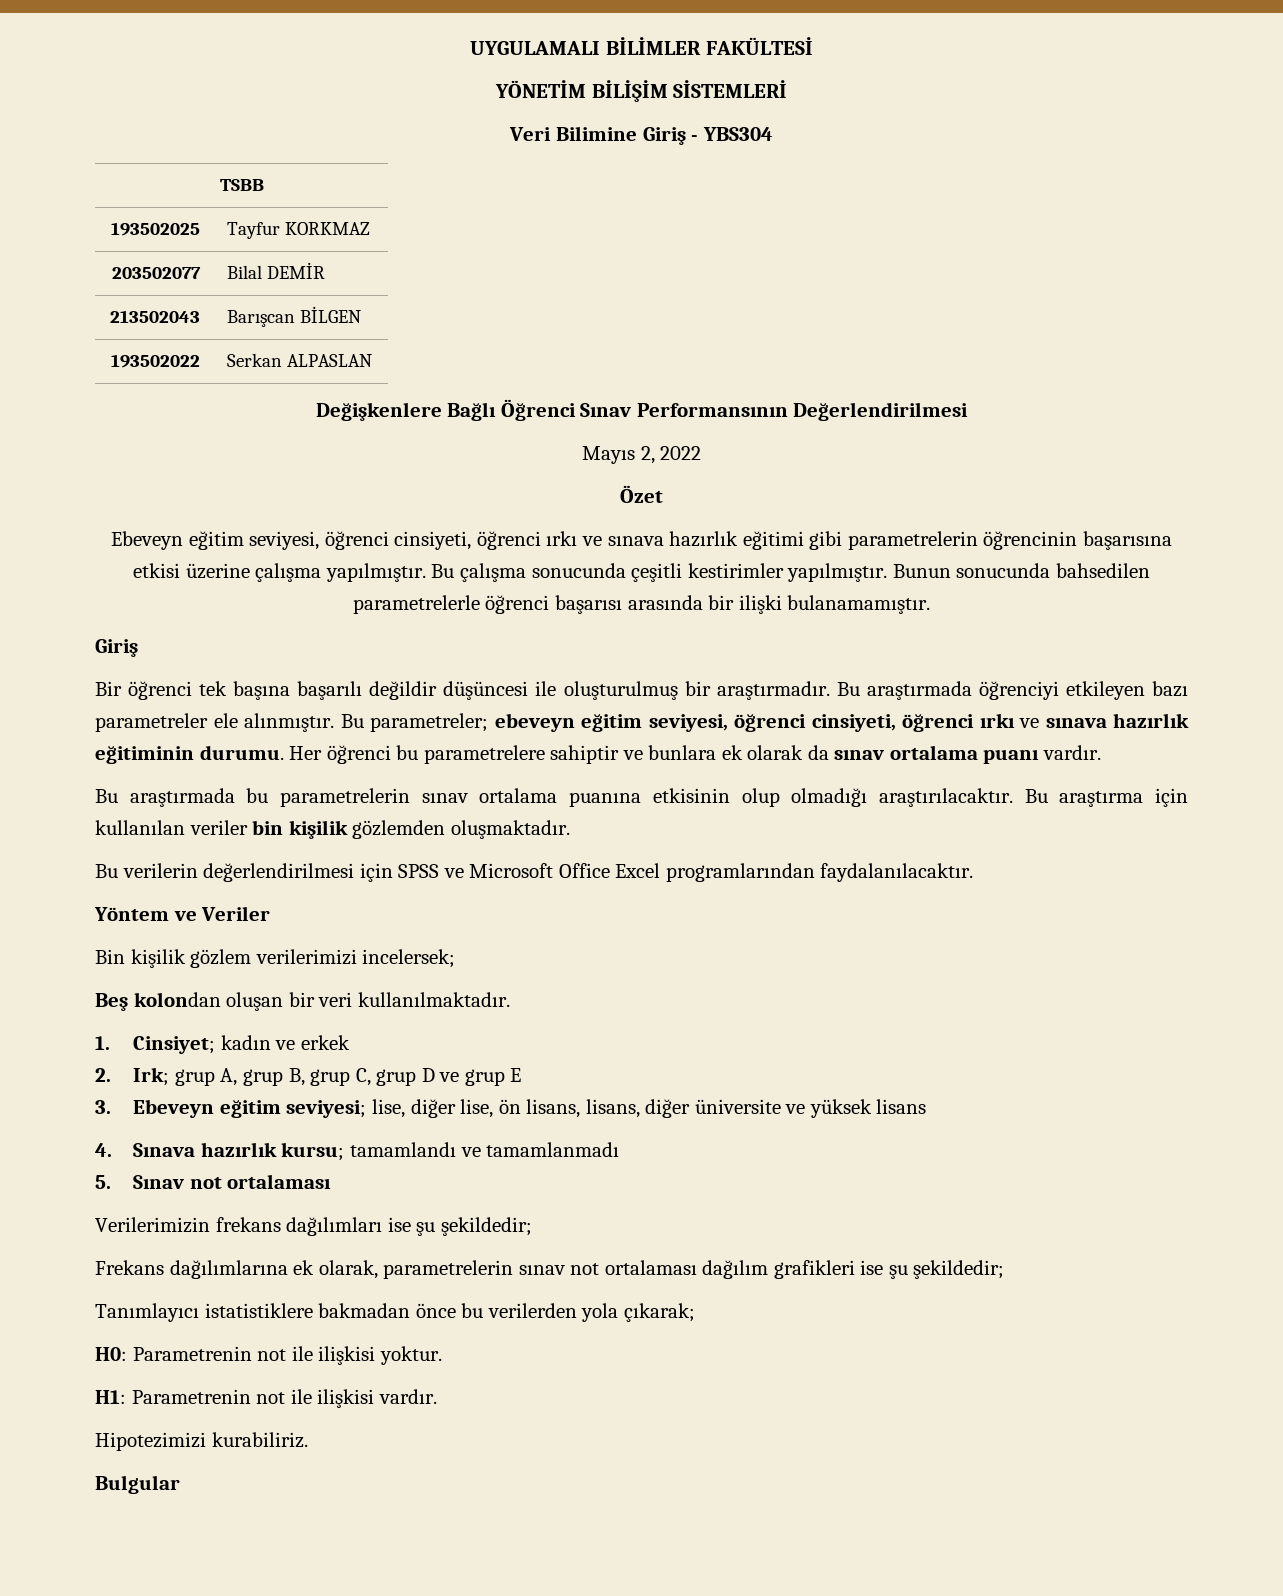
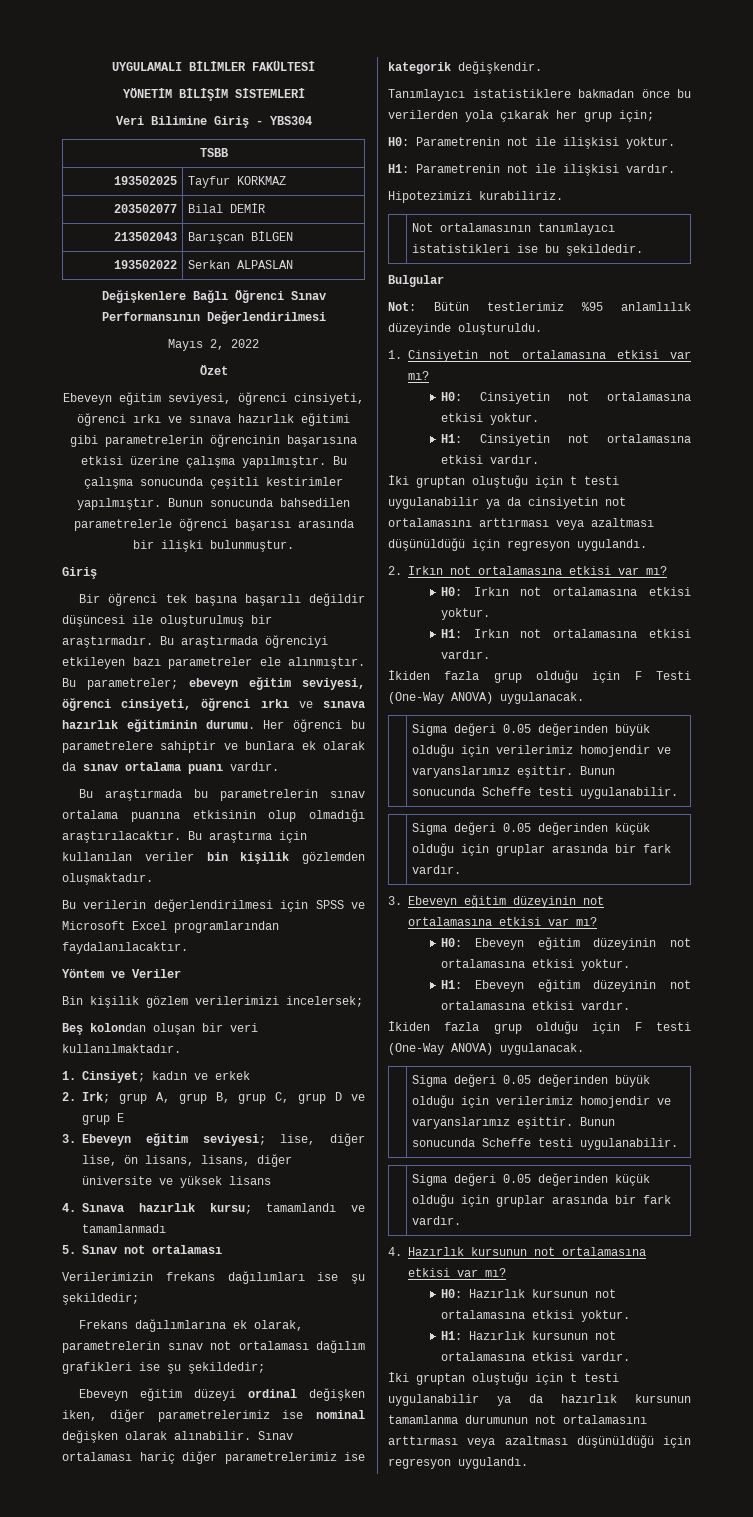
[787,595,931,614] bulanamamıştır. -> [210,540,294,552] bulunmuştur.
[558,863,610,878] Office -> (125, 925) none
(1005, 1269) none -> [79,1388,365,1401] [62,1409,365,1422] [62,1430,293,1443] [62,1451,365,1464] [388,61,542,74] // Ebeveyn eğitim düzeyi ordinal değişken iken, diğer parametrelerimiz ise nominal değişken olarak alınabilir. Sınav ortalaması hariç diğer parametrelerimiz ise kategorik değişkendir.
[623,1303,695,1322] çıkarak; -> [500,110,654,122] çıkarak her grup için;
[95,1475,180,1494] // Bulgular -> [412,223,616,235] [412,244,644,256] [388,275,444,287] [388,302,691,311] [388,323,542,335] [388,350,691,362] [408,371,429,380] [440,392,691,404] [440,413,539,425] [440,434,691,446] [440,455,539,464] [388,475,619,488] [388,497,626,509] [388,518,654,530] [388,538,647,551] [388,566,667,575] [440,587,691,596] [440,608,490,620] [440,629,691,638] [440,650,490,659] [388,670,691,683] [388,692,584,704] [412,723,651,736] [412,744,672,757] [412,766,616,778] [412,787,679,799] [412,822,651,835] [412,843,672,856] [412,865,462,874] [388,895,604,908] [408,917,597,926] [440,937,691,950] [440,959,630,971] [440,979,691,992] [440,1001,630,1010] [388,1021,691,1034] [388,1043,584,1055] [412,1074,651,1087] [412,1095,672,1108] [412,1117,616,1129] [412,1138,679,1150] [412,1173,651,1186] [412,1194,672,1207] [412,1216,462,1225] [388,1247,646,1256] [408,1268,506,1277] [440,1289,616,1298] [440,1310,630,1322] [440,1331,616,1340] [440,1352,630,1361] [388,1372,619,1385] [388,1394,691,1406] [388,1415,647,1424] [388,1435,691,1448] [388,1457,528,1469] // | Not ortalamasının tanımlayıcı istatistikleri ise bu şekildedir. // Bulgular // Not: Bütün testlerimiz %95 anlamlılık düzeyinde oluşturuldu. // 1. Cinsiyetin not ortalamasına etkisi var mı? // H0: Cinsiyetin not ortalamasına etkisi yoktur. // H1: Cinsiyetin not ortalamasına etkisi vardır. // İki gruptan oluştuğu için t testi uygulanabilir ya da cinsiyetin not ortalamasını arttırması veya azaltması düşünüldüğü için regresyon uygulandı. // 2. Irkın not ortalamasına etkisi var mı? // H0: Irkın not ortalamasına etkisi yoktur. // H1: Irkın not ortalamasına etkisi vardır. // İkiden fazla grup olduğu için F Testi (One-Way ANOVA) uygulanacak. // | Sigma değeri 0.05 değerinden büyük olduğu için verilerimiz homojendir ve varyanslarımız eşittir. Bunun sonucunda Scheffe testi uygulanabilir. // | Sigma değeri 0.05 değerinden küçük olduğu için gruplar arasında bir fark vardır. // 3. Ebeveyn eğitim düzeyinin not ortalamasına etkisi var mı? // H0: Ebeveyn eğitim düzeyinin not ortalamasına etkisi yoktur. // H1: Ebeveyn eğitim düzeyinin not ortalamasına etkisi vardır. // İkiden fazla grup olduğu için F testi (One-Way ANOVA) uygulanacak. // | Sigma değeri 0.05 değerinden büyük olduğu için verilerimiz homojendir ve varyanslarımız eşittir. Bunun sonucunda Scheffe testi uygulanabilir. // | Sigma değeri 0.05 değerinden küçük olduğu için gruplar arasında bir fark vardır. // 4. Hazırlık kursunun not ortalamasına etkisi var mı? // H0: Hazırlık kursunun not ortalamasına etkisi yoktur. // H1: Hazırlık kursunun not ortalamasına etkisi vardır. // İki gruptan oluştuğu için t testi uygulanabilir ya da hazırlık kursunun tamamlanma durumunun not ortalamasını arttırması veya azaltması düşünüldüğü için regresyon uygulandı.

